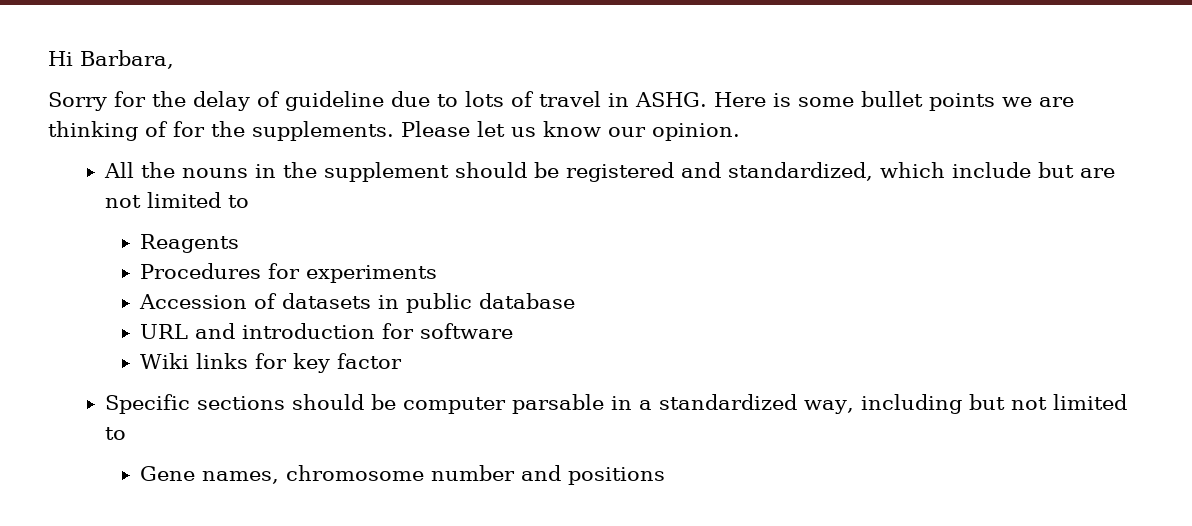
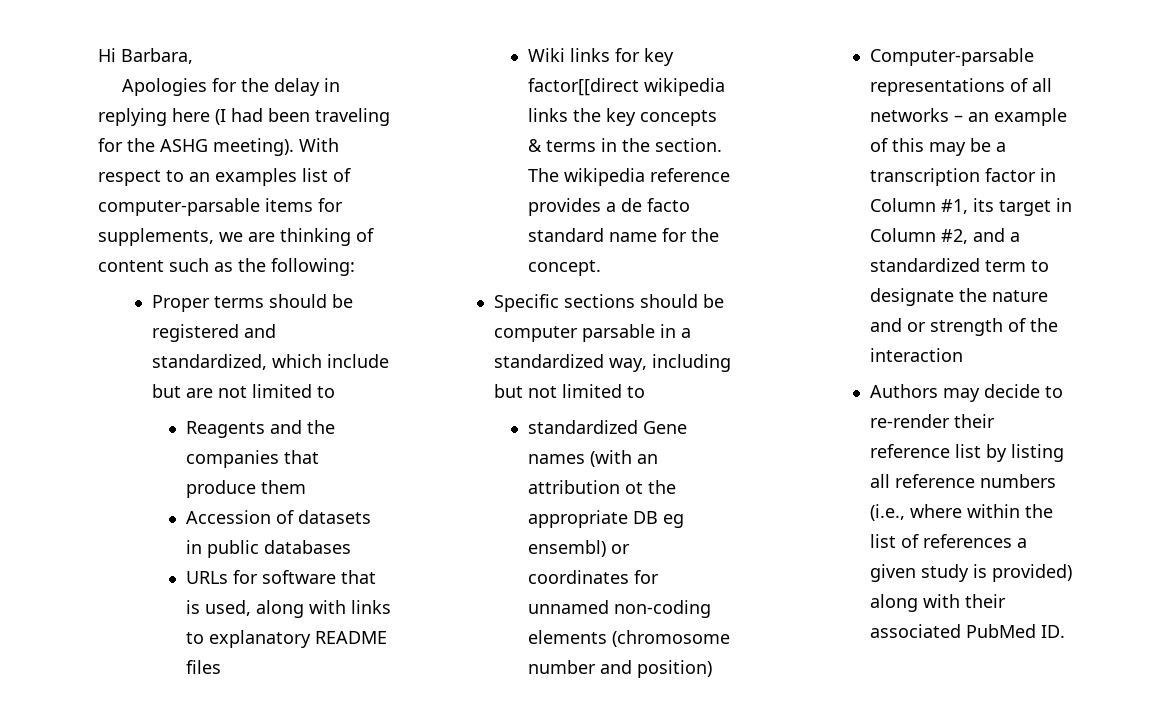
[48,92,107,111] Sorry -> [122,78,208,96] Apologies
[257,91,1074,111] [48,121,740,141] [104,162,450,182] of guideline due to lots of travel in ASHG. Here is some bullet points we are thinking of for the supplements. Please let us know our opinion. // All the nouns in the supplement -> [324,78,341,92] [98,108,390,126] [98,138,339,156] [98,168,351,186] [98,198,343,216] [98,228,374,246] [98,258,355,276] [151,295,264,312] in replying here (I had been traveling for the ASHG meeting). With respect to an examples list of computer-parsable items for supplements, we are thinking of content such as the following: // Proper terms
[140,263,438,283] // Procedures for experiments -> [269,420,335,434] [185,450,319,468] [185,480,306,498] and the companies that produce them
[479,293,576,309] [140,323,514,339] [140,353,403,373] database // URL and introduction for software // Wiki links for key factor -> [263,540,351,554] [185,570,376,584] [185,600,391,618] [185,630,387,648] [185,660,221,674] [527,48,674,66] [527,78,725,96] [527,108,717,126] [527,138,722,152] [527,168,730,186] [527,198,690,216] [527,228,719,242] [527,260,601,276] databases // URLs for software that is used, along with links to explanatory README files // Wiki links for key factor[[direct wikipedia links the key concepts & terms in the section. The wikipedia reference provides a de facto standard name for the concept.
[140,465,666,485] Gene names, chromosome number and positions -> [527,420,687,434] [527,450,658,467] [527,480,676,494] [527,510,684,528] [527,540,630,557] [527,570,659,584] [527,600,711,618] [527,630,730,647] [527,660,712,678] [869,48,1034,66] [869,78,1052,96] [869,108,1067,126] [869,138,1006,156] [869,168,1056,186] [869,198,1072,216] [869,228,1020,244] [869,258,1049,272] [869,288,1048,306] [869,318,1058,336] [869,348,963,362] [869,384,1063,402] [869,414,995,428] [869,444,1064,462] [869,474,1056,488] [869,504,1053,521] [869,534,1027,548] [869,564,1072,582] [869,594,1006,612] [869,624,1065,638] standardized Gene names (with an attribution ot the appropriate DB eg ensembl) or coordinates for unnamed non-coding elements (chromosome number and position) // Computer-parsable representations of all networks – an example of this may be a transcription factor in Column #1, its target in Column #2, and a standardized term to designate the nature and or strength of the interaction // Authors may decide to re-render their reference list by listing all reference numbers (i.e., where within the list of references a given study is provided) along with their associated PubMed ID.

